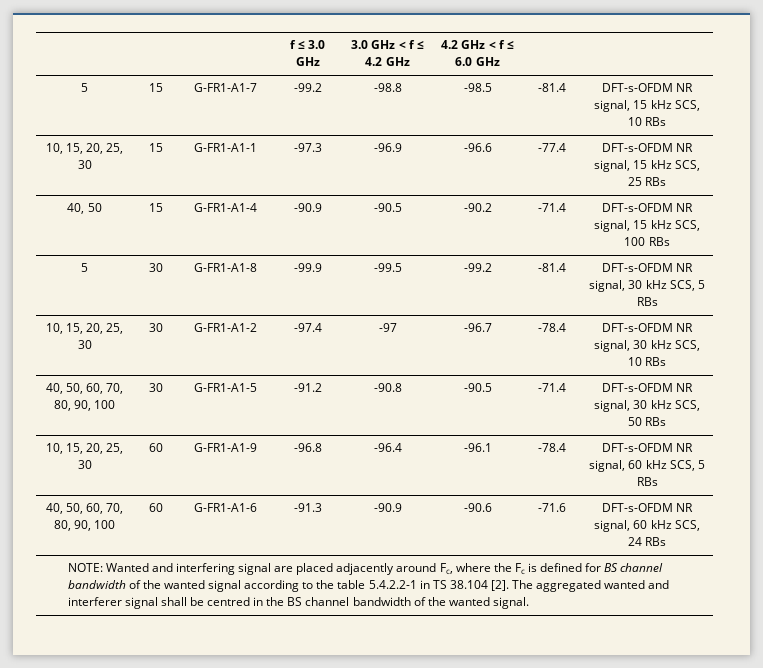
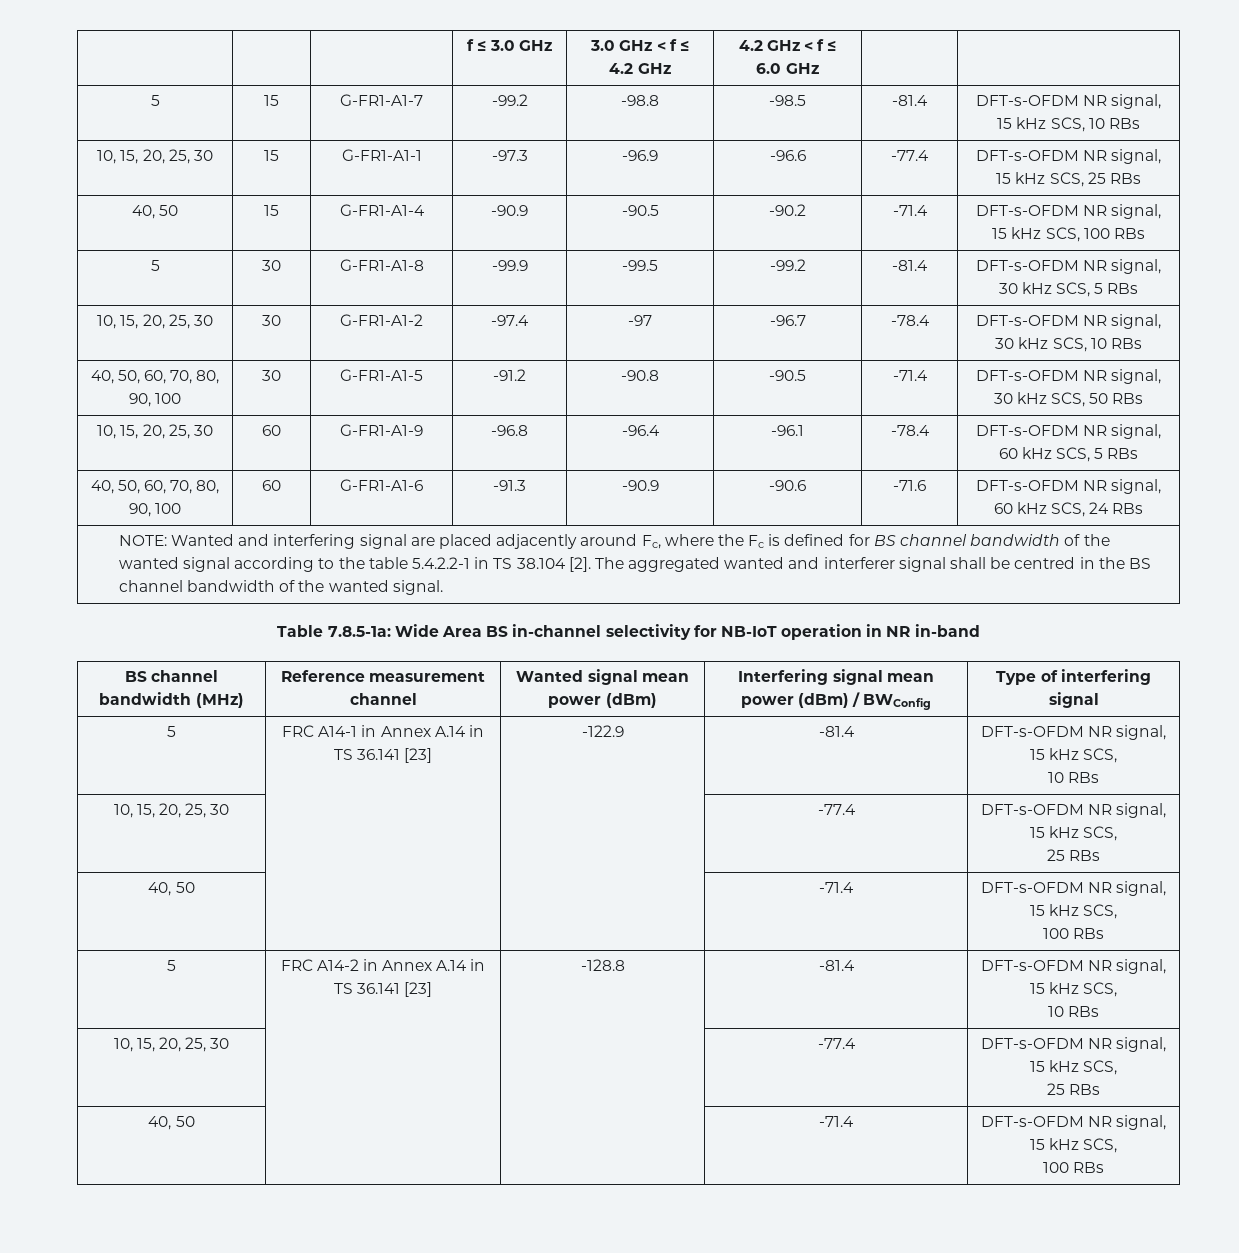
(529, 603) none -> [277,624,980,640] [124,670,219,682] [99,692,244,708] [280,670,486,682] [349,693,417,705] [516,669,689,685] [548,693,657,708] [738,669,934,685] [740,692,932,710] [996,669,1151,685] [1048,692,1099,708] [167,726,176,737] [282,725,484,737] [333,748,433,763] [581,725,624,737] [818,726,855,737] [980,725,1167,740] [1029,748,1118,763] [1047,772,1100,783] [113,803,230,818] [817,804,856,815] [980,803,1167,818] [1029,826,1118,841] [1046,849,1101,861] [148,882,195,896] [819,882,854,893] [980,881,1167,896] [1029,904,1118,919] [1042,928,1105,939] [167,960,176,971] [280,959,486,971] [333,982,433,997] [580,959,625,971] [818,960,855,971] [980,959,1167,974] [1029,982,1118,997] [1047,1006,1100,1017] [113,1037,230,1052] [817,1038,856,1049] [980,1037,1167,1052] [1029,1060,1118,1075] [1046,1083,1101,1095] [148,1116,195,1130] [819,1116,854,1127] [980,1115,1167,1130] [1029,1138,1118,1153] [1042,1162,1105,1173] // Table 7.8.5-1a: Wide Area BS in-channel selectivity for NB-IoT operation in NR in-band // BS channel bandwidth (MHz) | Reference measurement channel | Wanted signal mean power (dBm) | Interfering signal mean power (dBm) / BWConfig | Type of interfering signal // 5 | FRC A14-1 in Annex A.14 in TS 36.141 [23] | -122.9 | -81.4 | DFT-s-OFDM NR signal, 15 kHz SCS, // 10 RBs // 10, 15, 20, 25, 30 | | | -77.4 | DFT-s-OFDM NR signal, 15 kHz SCS, // 25 RBs // 40, 50 | | | -71.4 | DFT-s-OFDM NR signal, 15 kHz SCS, // 100 RBs // 5 | FRC A14-2 in Annex A.14 in TS 36.141 [23] | -128.8 | -81.4 | DFT-s-OFDM NR signal, 15 kHz SCS, // 10 RBs // 10, 15, 20, 25, 30 | | | -77.4 | DFT-s-OFDM NR signal, 15 kHz SCS, // 25 RBs // 40, 50 | | | -71.4 | DFT-s-OFDM NR signal, 15 kHz SCS, // 100 RBs

